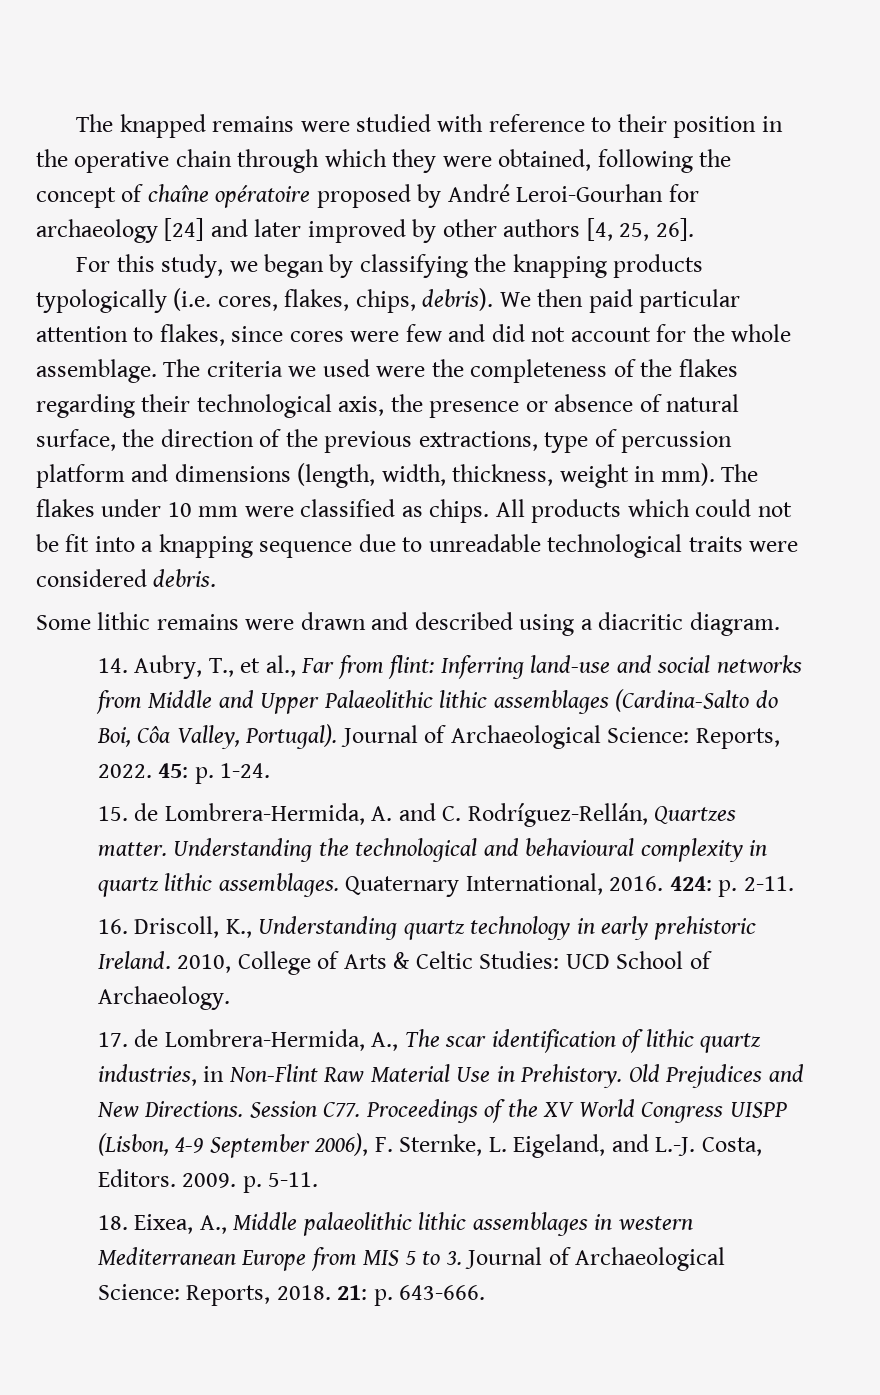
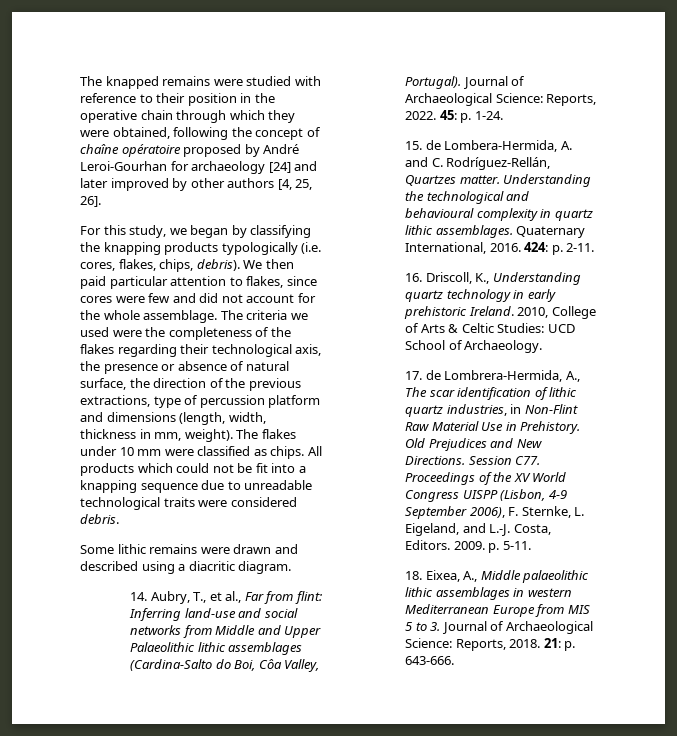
[452,463,715,488] thickness, weight in mm). -> [80,429,233,442] thickness in mm, weight).
[164,803,365,825] Lombrera-Hermida, -> [444,140,558,152] Lombera-Hermida,

